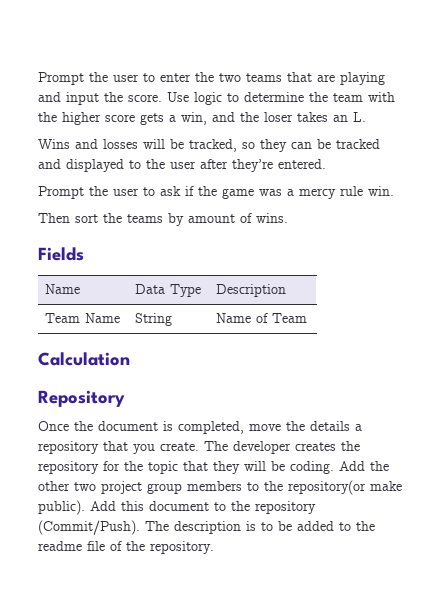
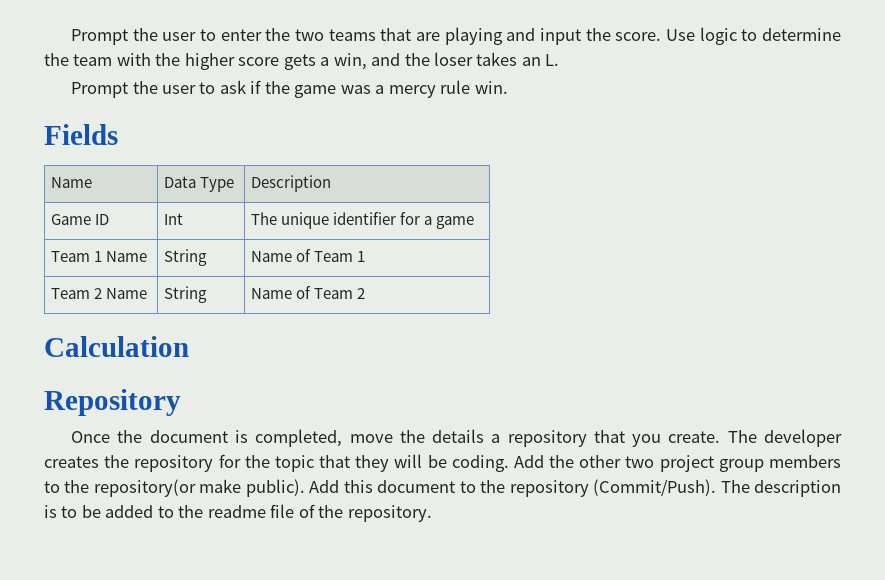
[38,139,380,152] [38,159,326,172] // Wins and losses will be tracked, so they can be tracked and displayed to the user after they’re entered. -> (560, 60) none
[38,213,288,226] // Then sort the teams by amount of wins. -> (508, 87) none
[45,313,121,323] [135,313,173,326] [216,313,308,323] // Team Name | String | Name of Team -> [51,214,110,225] [164,213,184,225] [251,212,475,229] [51,251,148,262] [164,249,208,266] [251,249,366,262] [51,288,148,299] [164,286,208,303] [251,286,366,299] // Game ID | Int | The unique identifier for a game // Team 1 Name | String | Name of Team 1 // Team 2 Name | String | Name of Team 2

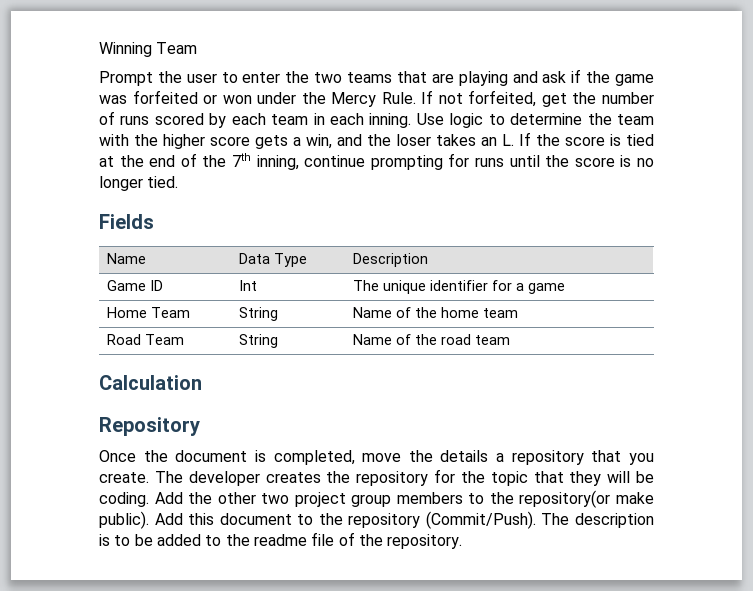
(71, 37) none -> [99,42,198,57] Winning Team //
[540,28,662,45] input the score. -> [542,69,655,86] [99,90,655,107] [99,111,412,128] ask if the game was forfeited or won under the Mercy Rule. If not forfeited, get the number of runs scored by each team in each inning.
[71,80,508,98] // Prompt the user to ask if the game was a mercy rule win. -> [519,132,654,146] [99,153,655,170] [99,176,179,191] If the score is tied at the end of the 7th inning, continue prompting for runs until the score is no longer tied.
[51,251,148,262] [164,249,208,266] [251,249,366,262] [51,288,148,299] [164,286,208,303] [251,286,366,299] Team 1 Name | String | Name of Team 1 // Team 2 Name | String | Name of Team 2 -> [107,307,191,318] [239,307,279,321] [353,307,519,318] [107,334,185,345] [239,334,279,348] [353,334,511,345] Home Team | String | Name of the home team // Road Team | String | Name of the road team

